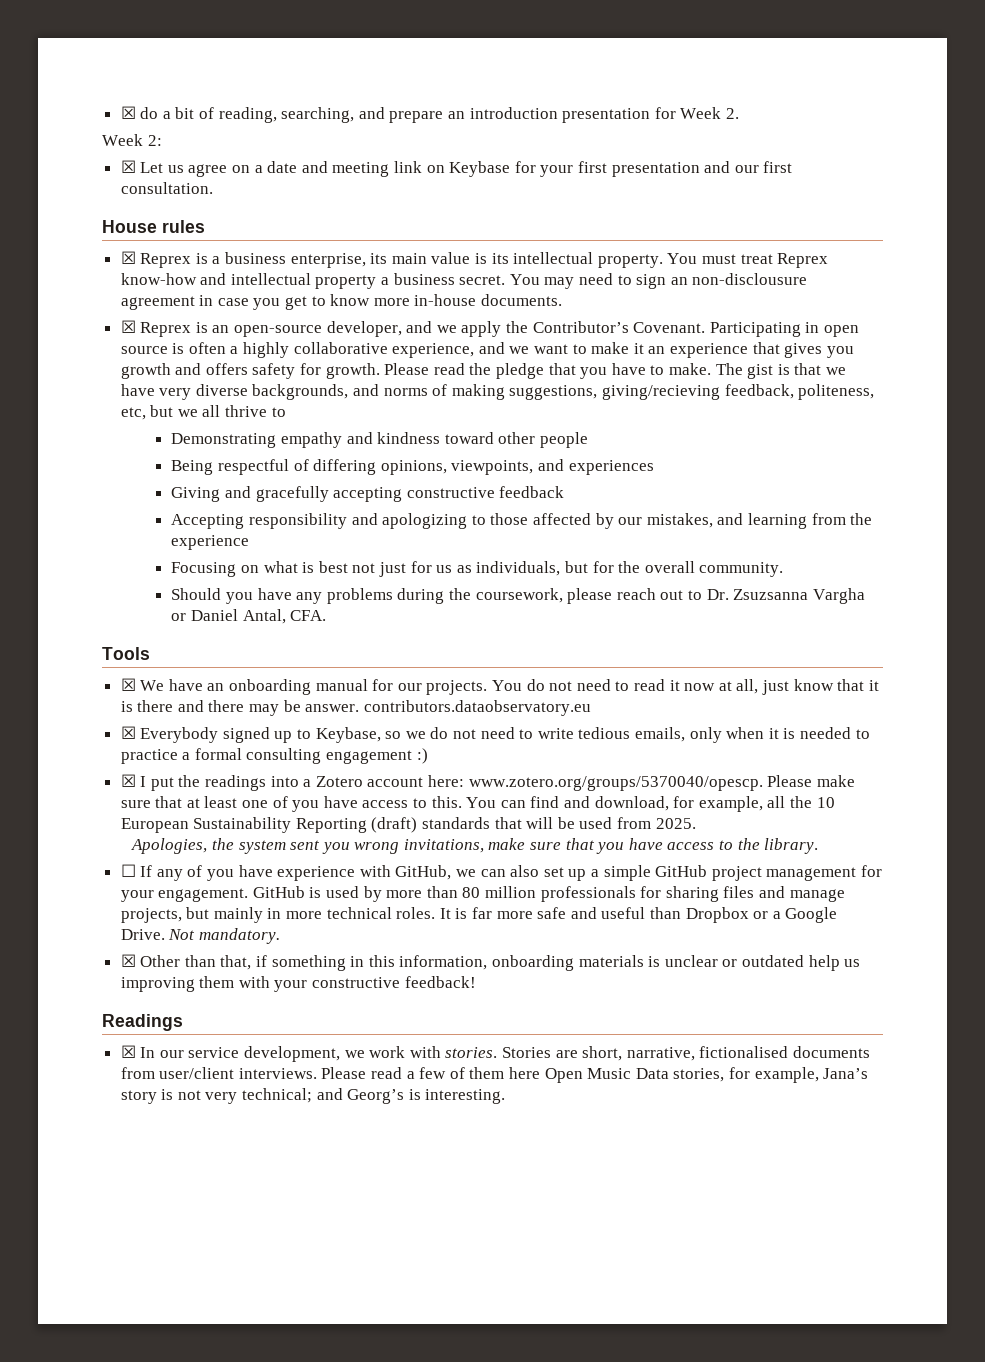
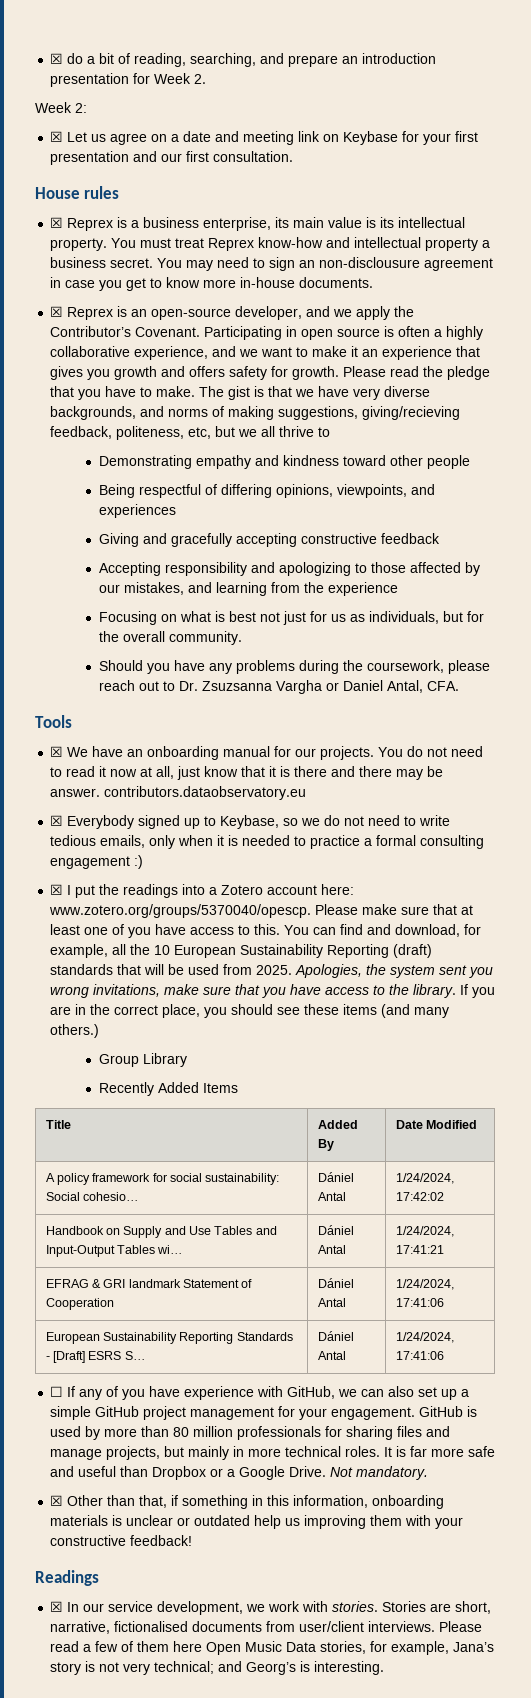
(696, 823) // -> (293, 970) none
(819, 846) none -> [460,984,496,998] [50,1004,450,1018] [50,1024,100,1038] [98,1053,187,1067] [98,1082,238,1096] [45,1120,71,1129] [317,1120,358,1129] [317,1139,334,1151] [395,1120,477,1129] [45,1173,280,1185] [45,1192,139,1201] [317,1172,354,1182] [317,1192,346,1201] [395,1173,454,1184] [395,1192,444,1201] [45,1226,277,1238] [45,1245,184,1257] [317,1225,354,1235] [317,1245,346,1254] [395,1226,454,1237] [395,1245,444,1254] [45,1279,253,1288] [45,1298,114,1310] [317,1278,354,1288] [317,1298,346,1307] [395,1279,454,1290] [395,1298,444,1307] [45,1332,293,1344] [45,1351,146,1363] [317,1331,354,1341] [317,1351,346,1360] [395,1332,454,1343] [395,1351,444,1360] If you are in the correct place, you should see these items (and many others.) // Group Library // Recently Added Items // Title | Added By | Date Modified // A policy framework for social sustainability: Social cohesio… | Dániel Antal | 1/24/2024, 17:42:02 // Handbook on Supply and Use Tables and Input-Output Tables wi… | Dániel Antal | 1/24/2024, 17:41:21 // EFRAG & GRI landmark Statement of Cooperation | Dániel Antal | 1/24/2024, 17:41:06 // European Sustainability Reporting Standards - [Draft] ESRS S… | Dániel Antal | 1/24/2024, 17:41:06

